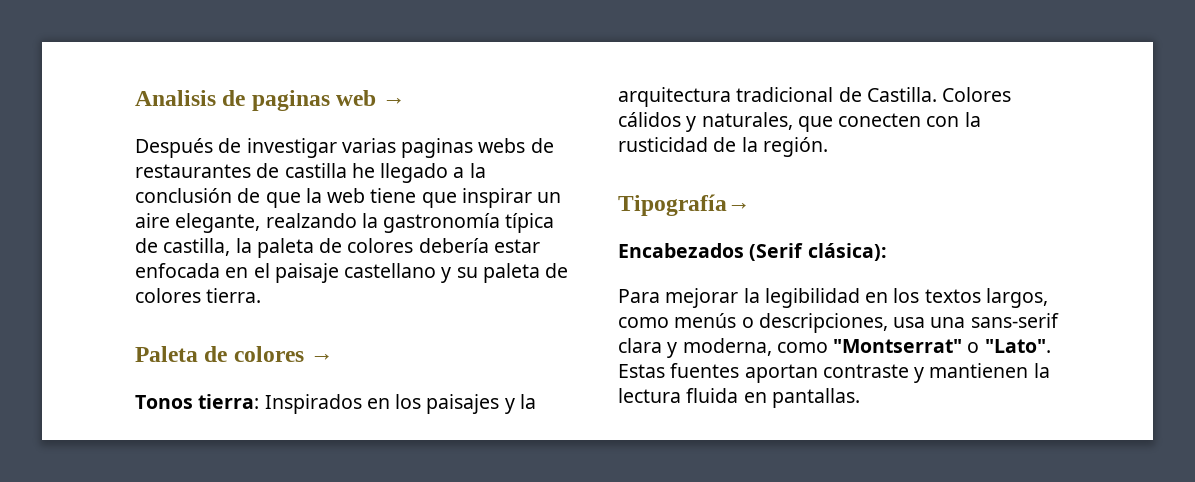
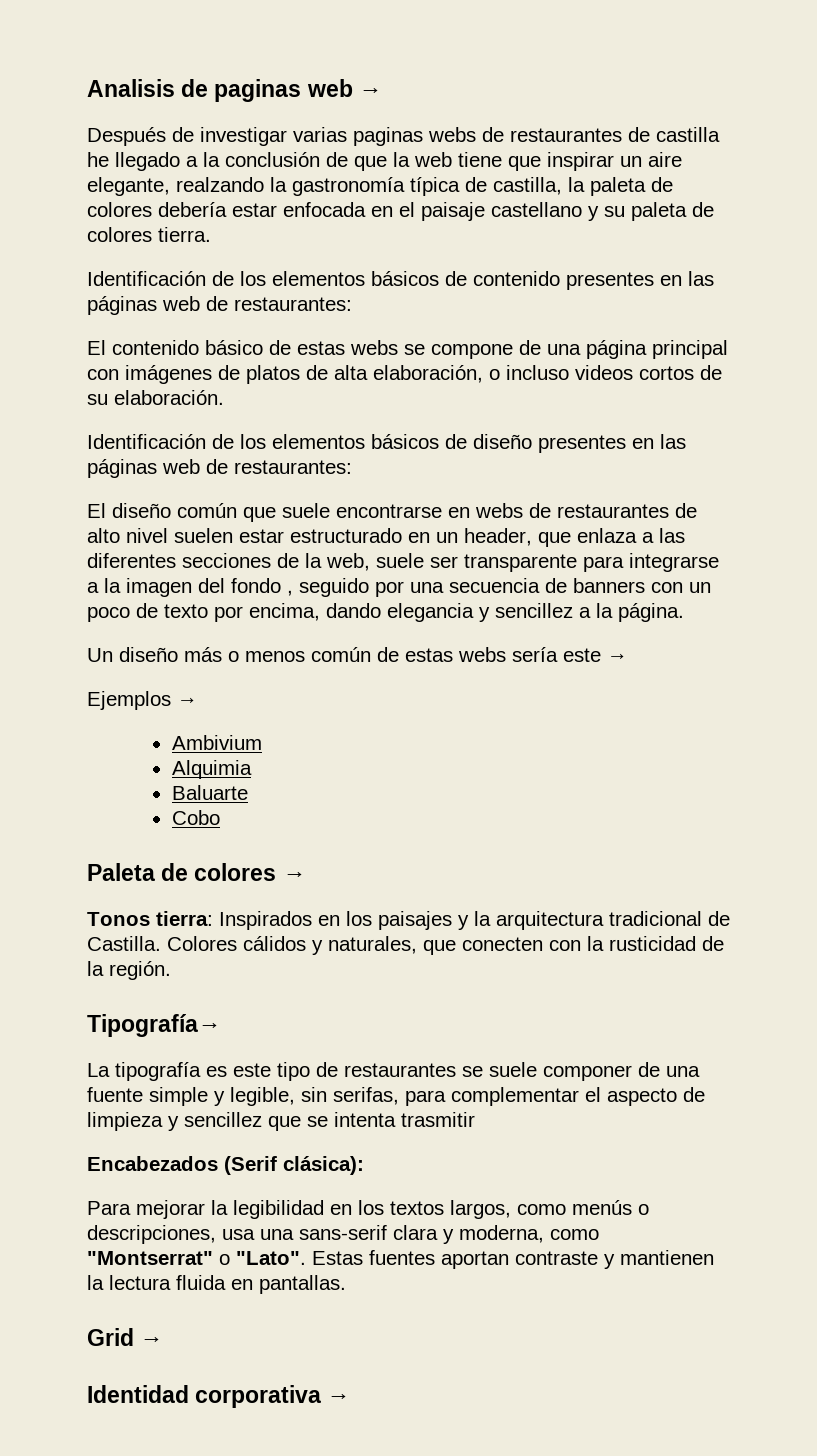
(262, 295) none -> [87,271,714,290] [87,296,352,315] [87,340,728,359] [87,365,722,384] [87,390,224,405] [87,434,686,453] [87,459,352,478] [87,503,697,522] [87,528,685,547] [87,553,719,572] [87,578,711,597] [87,603,684,622] [87,647,628,662] [87,691,198,710] [171,735,262,750] [171,760,252,779] [171,785,248,800] [171,810,220,825] // Identificación de los elementos básicos de contenido presentes en las páginas web de restaurantes: // El contenido básico de estas webs se compone de una página principal con imágenes de platos de alta elaboración, o incluso videos cortos de su elaboración. // Identificación de los elementos básicos de diseño presentes en las páginas web de restaurantes: // El diseño común que suele encontrarse en webs de restaurantes de alto nivel suelen estar estructurado en un header, que enlaza a las diferentes secciones de la web, suele ser transparente para integrarse a la imagen del fondo , seguido por una secuencia de banners con un poco de texto por encima, dando elegancia y sencillez a la página. // Un diseño más o menos común de estas webs sería este → // Ejemplos → // Ambivium // Alquimia // Baluarte // Cobo
(751, 205) none -> [87,1062,700,1081] [87,1087,705,1106] [87,1112,475,1131] // La tipografía es este tipo de restaurantes se suele componer de una fuente simple y legible, sin serifas, para complementar el aspecto de limpieza y sencillez que se intenta trasmitir
(860, 398) none -> [87,1328,164,1346] [87,1385,351,1408] // Grid → // Identidad corporativa →

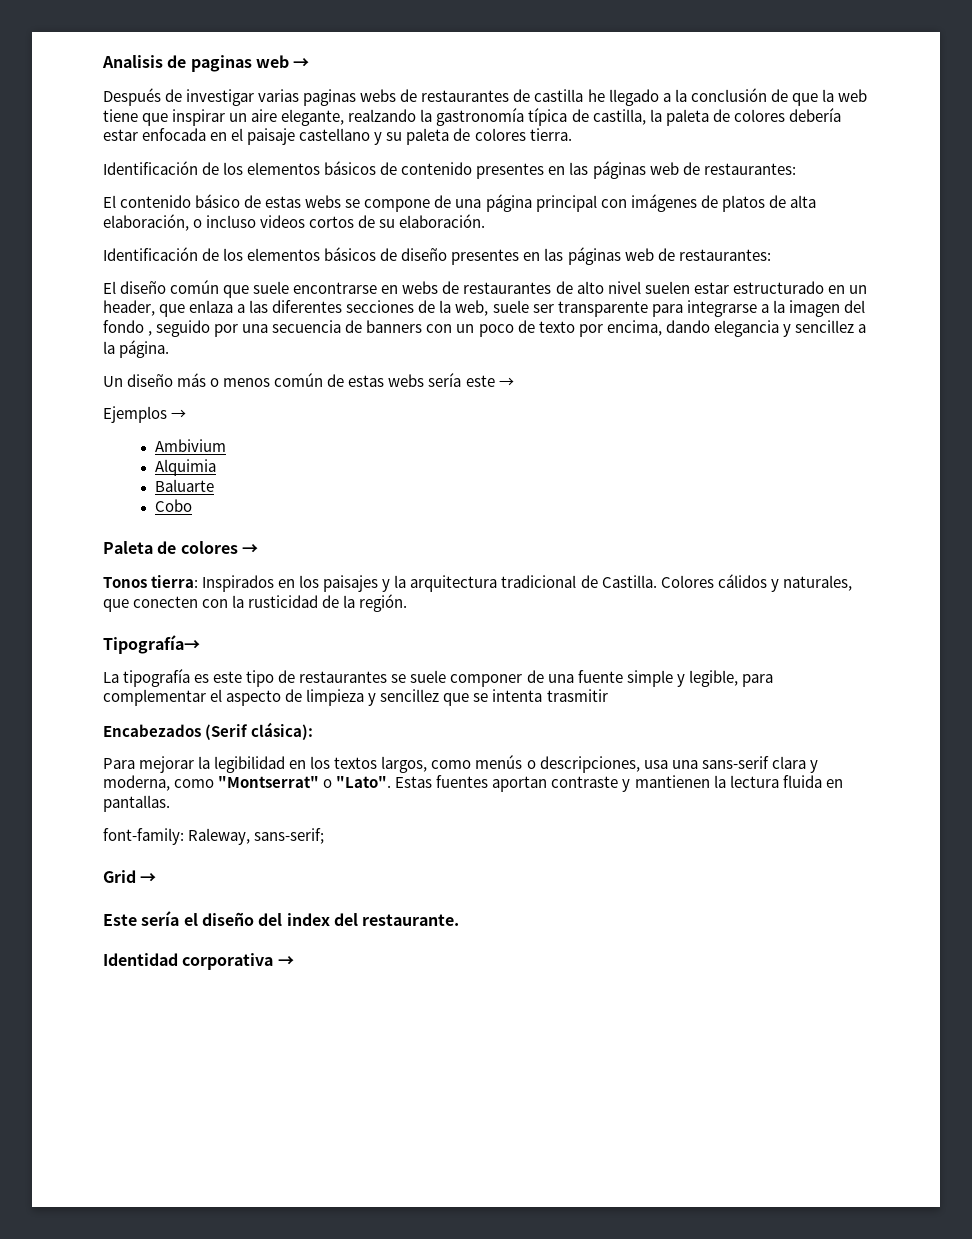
[301,1087,399,1105] sin serifas, -> (738, 678) none
(346, 1284) none -> [103,828,325,845] // font-family: Raleway, sans-serif;
(164, 1341) none -> [103,911,460,926] // Este sería el diseño del index del restaurante.

